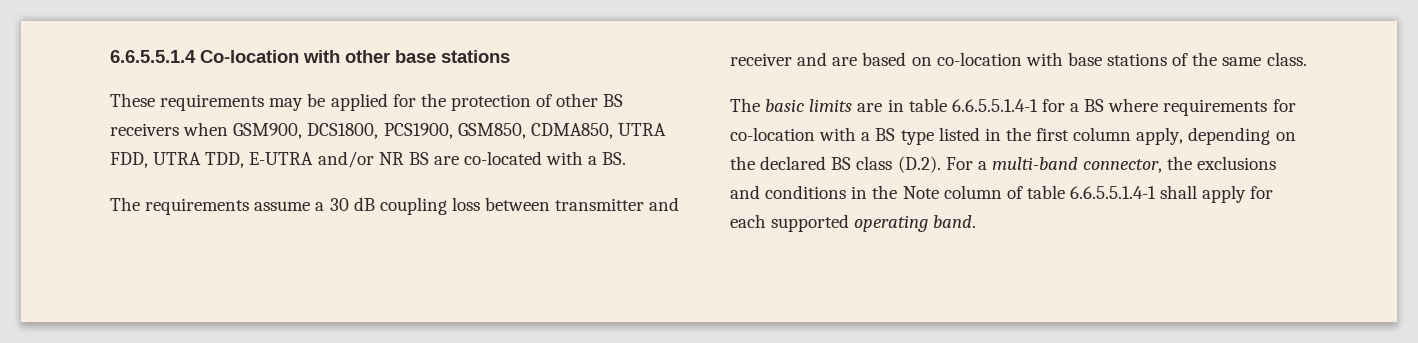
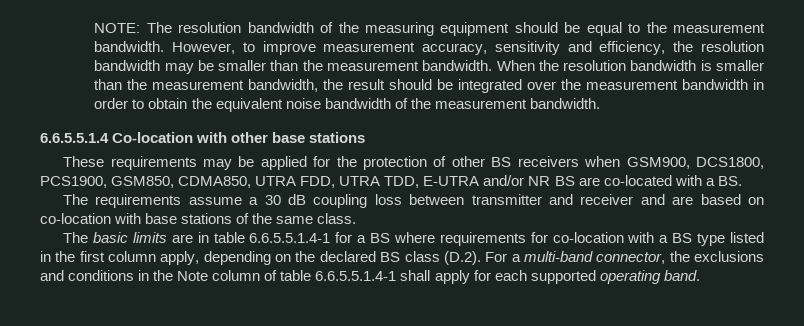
(110, 56) none -> [94,22,766,36] [94,41,765,55] [94,60,765,74] [94,79,765,93] [94,98,600,112] NOTE: The resolution bandwidth of the measuring equipment should be equal to the measurement bandwidth. However, to improve measurement accuracy, sensitivity and efficiency, the resolution bandwidth may be smaller than the measurement bandwidth. When the resolution bandwidth is smaller than the measurement bandwidth, the result should be integrated over the measurement bandwidth in order to obtain the equivalent noise bandwidth of the measurement bandwidth. //

